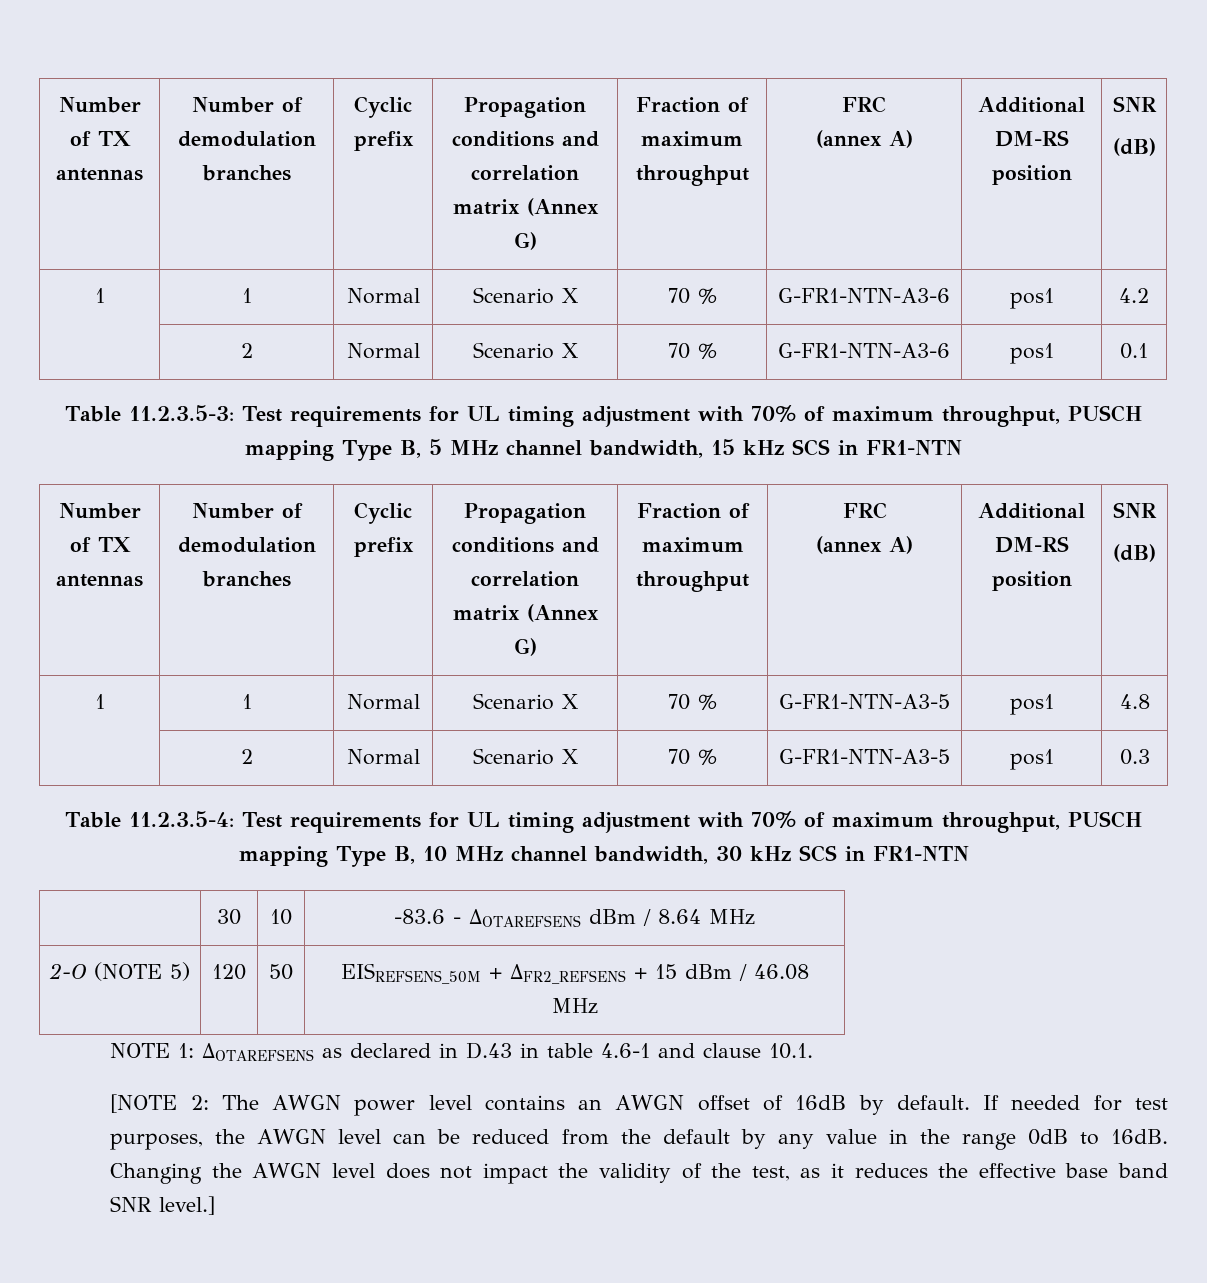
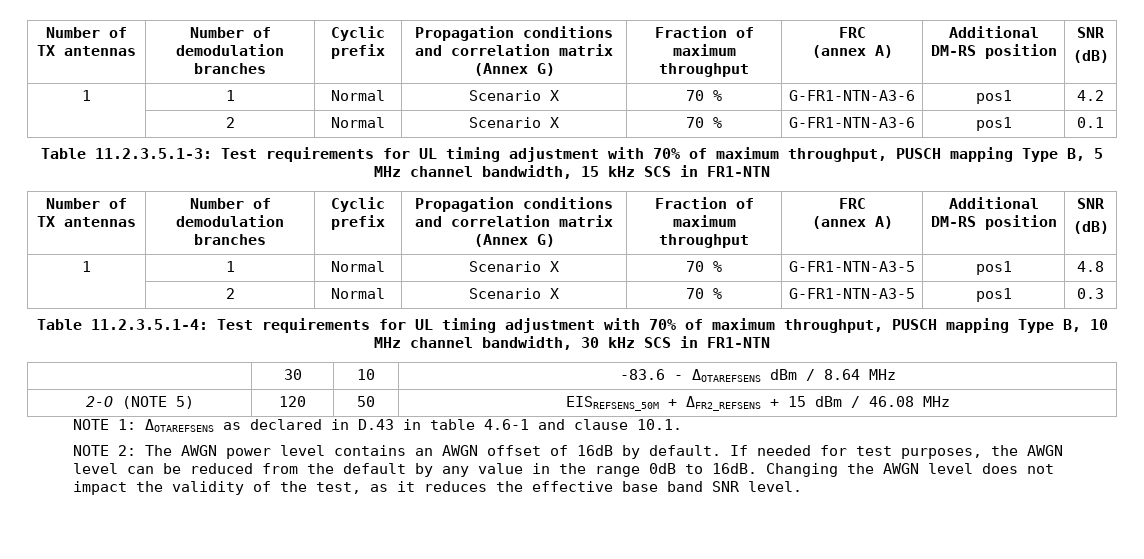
[128,405,234,421] 11.2.3.5-3: -> [95,148,212,159] 11.2.3.5.1-3:
[128,811,234,827] 11.2.3.5-4: -> [90,319,208,330] 11.2.3.5.1-4:
[110,1094,178,1113] [NOTE -> [73,445,110,456] NOTE
[159,1196,216,1215] level.] -> [748,481,803,492] level.

